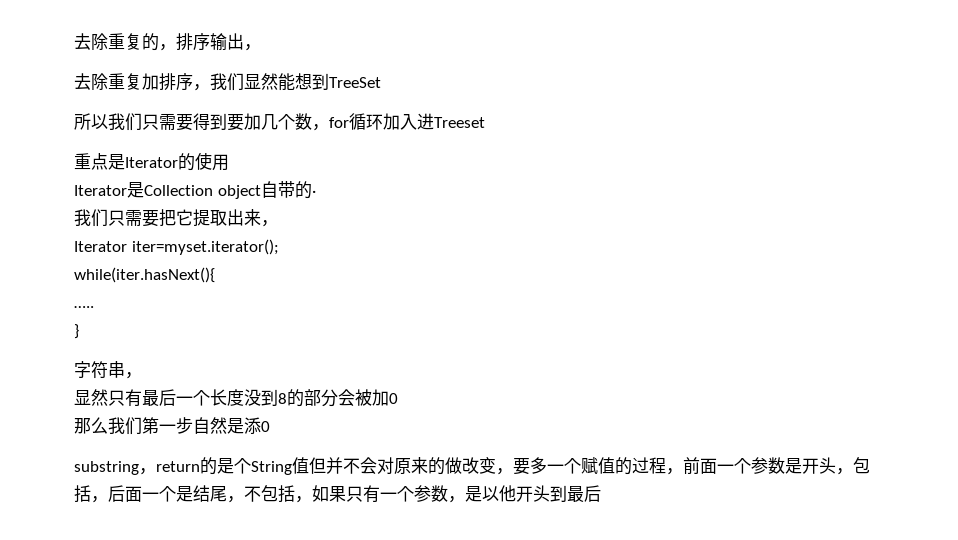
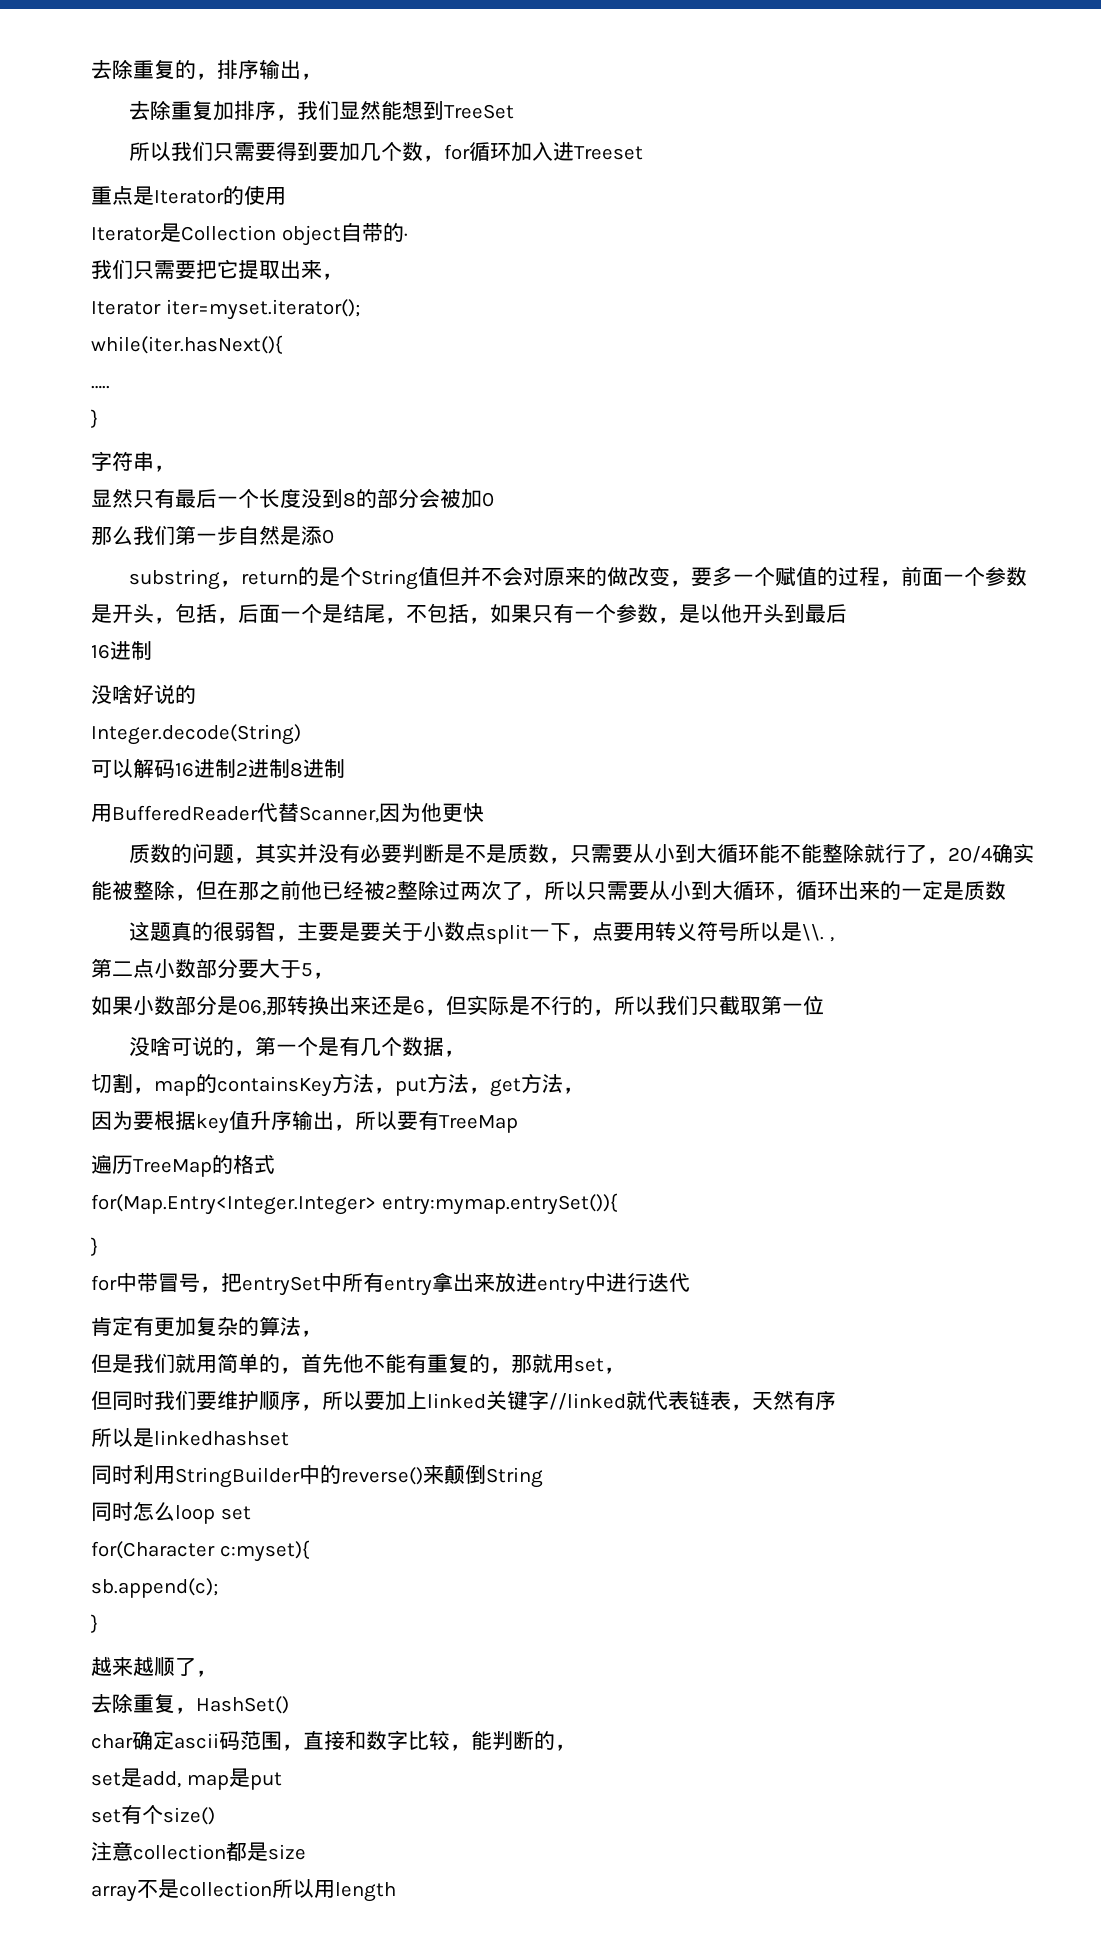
(601, 493) none -> [91,641,152,660] [91,684,196,704] [91,724,301,745] [91,758,345,778] [91,803,484,823] [129,843,1035,864] [91,880,1006,901] [129,921,835,944] [91,958,334,979] [91,995,824,1016] [129,1036,466,1057] [91,1073,584,1097] [91,1110,518,1134] [91,1154,275,1177] [91,1193,617,1215] [91,1237,98,1256] [91,1272,690,1296] [91,1316,322,1337] [91,1353,625,1374] [91,1390,836,1411] [91,1428,289,1447] [91,1464,543,1488] [91,1502,251,1524] [91,1540,309,1562] [91,1578,218,1598] [91,1614,98,1633] [91,1656,217,1677] [91,1693,289,1714] [91,1730,576,1751] [91,1768,282,1790] [91,1804,215,1825] [91,1841,306,1861] [91,1879,396,1902] // 16进制 // 没啥好说的 // Integer.decode(String) // 可以解码16进制2进制8进制 // 用BufferedReader代替Scanner,因为他更快 // 质数的问题，其实并没有必要判断是不是质数，只需要从小到大循环能不能整除就行了，20/4确实能被整除，但在那之前他已经被2整除过两次了，所以只需要从小到大循环，循环出来的一定是质数 // 这题真的很弱智，主要是要关于小数点split一下，点要用转义符号所以是\\. , // 第二点小数部分要大于5， // 如果小数部分是06,那转换出来还是6，但实际是不行的，所以我们只截取第一位 // 没啥可说的，第一个是有几个数据， // 切割，map的containsKey方法，put方法，get方法， // 因为要根据key值升序输出，所以要有TreeMap // 遍历TreeMap的格式 // for(Map.Entry<Integer.Integer> entry:mymap.entrySet()){ // } // for中带冒号，把entrySet中所有entry拿出来放进entry中进行迭代 // 肯定有更加复杂的算法， // 但是我们就用简单的，首先他不能有重复的，那就用set， // 但同时我们要维护顺序，所以要加上linked关键字//linked就代表链表，天然有序 // 所以是linkedhashset // 同时利用StringBuilder中的reverse()来颠倒String // 同时怎么loop set // for(Character c:myset){ // sb.append(c); // } // 越来越顺了， // 去除重复，HashSet() // char确定ascii码范围，直接和数字比较，能判断的， // set是add, map是put // set有个size() // 注意collection都是size // array不是collection所以用length

